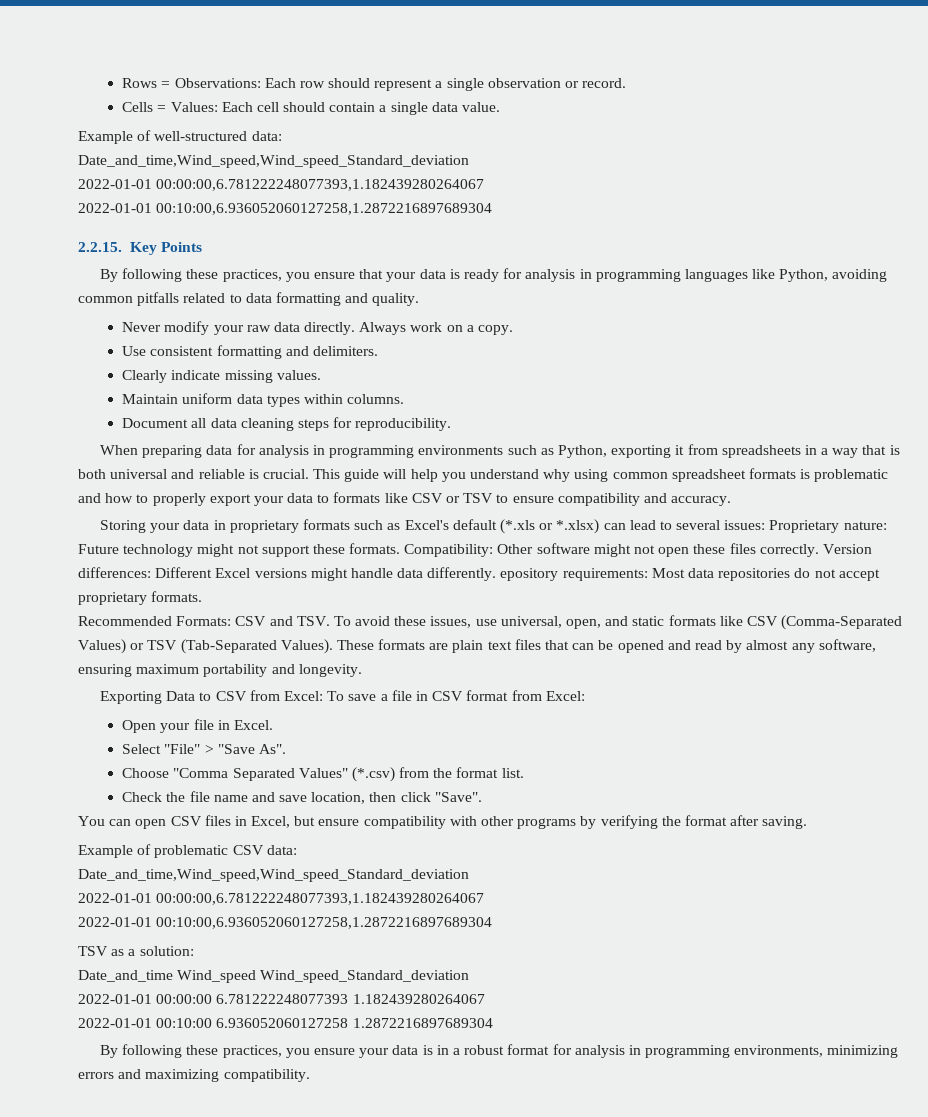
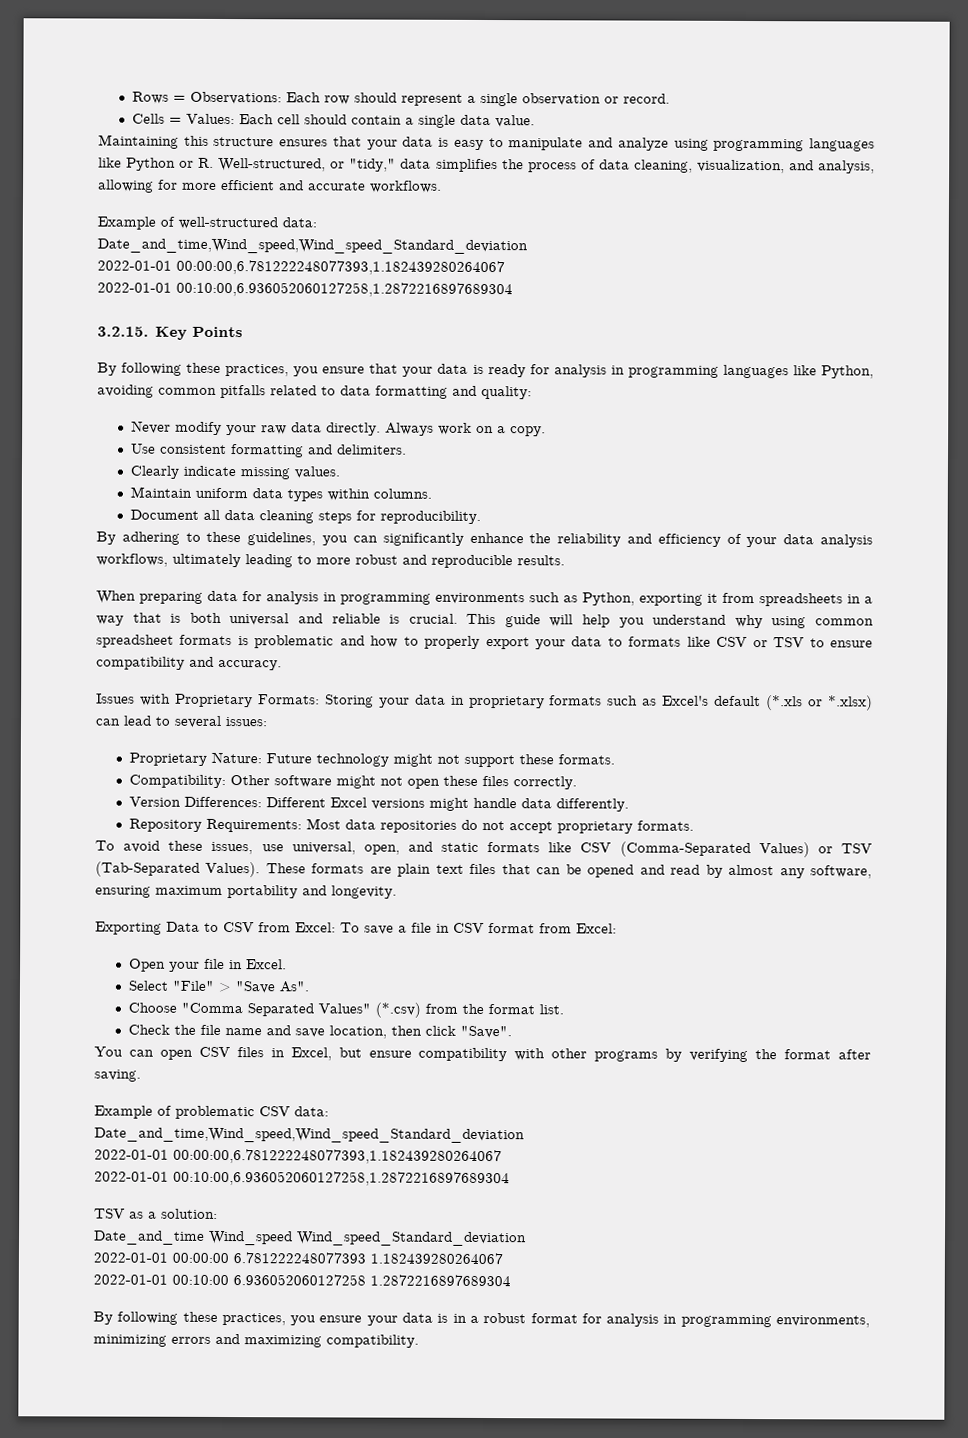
(500, 107) none -> [98,134,876,152] [98,157,875,174] [98,179,442,193] // Maintaining this structure ensures that your data is easy to manipulate and analyze using programming languages like Python or R. Well-structured, or "tidy," data simplifies the process of data cleaning, visualization, and analysis, allowing for more efficient and accurate workflows.
[78,242,122,252] 2.2.15. -> [97,326,149,337] 3.2.15.
[372,293,420,306] quality. -> [481,385,532,400] quality:
(452, 424) none -> [96,531,873,548] [96,553,565,569] // By adhering to these guidelines, you can significantly enhance the reliability and efficiency of your data analysis workflows, ultimately leading to more robust and reproducible results.
(732, 501) none -> [96,693,320,708] Issues with Proprietary Formats:
[769,520,887,533] Proprietary nature: -> [128,751,262,766] // Proprietary Nature:
(401, 548) none -> (615, 759) //
[822,544,872,554] [78,567,151,578] Version differences: -> [128,796,262,808] // Version Differences:
[500,568,648,581] epository requirements: -> [128,818,302,833] // Repository Requirements:
[78,616,330,626] Recommended Formats: CSV and TSV. -> (694, 825) none

